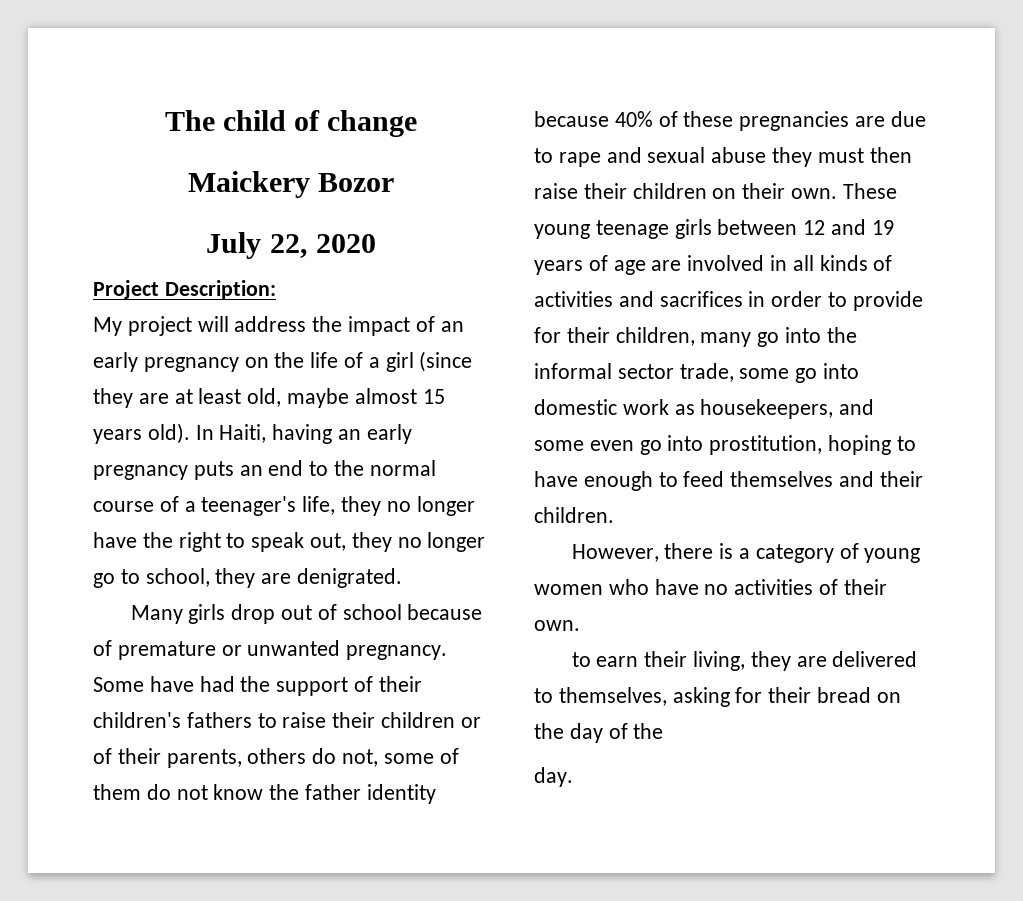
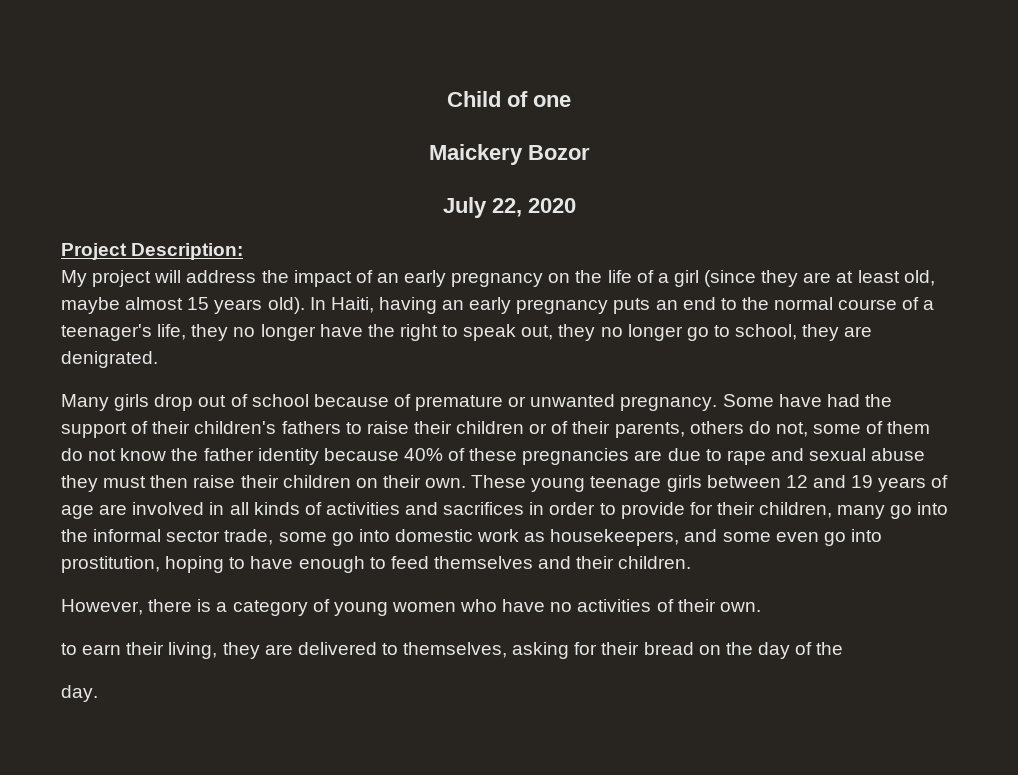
[164,110,418,137] The child of change -> [447,91,571,107] Child of one

